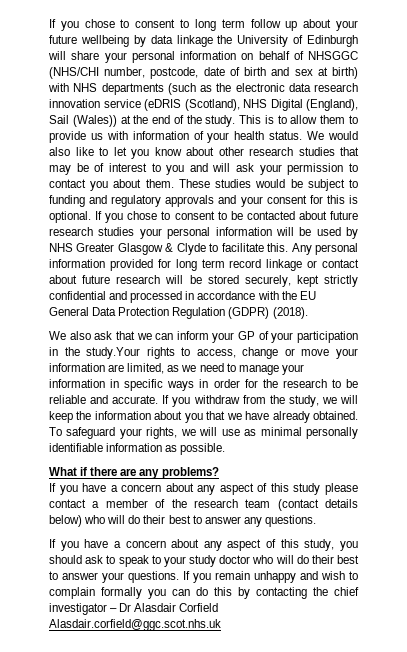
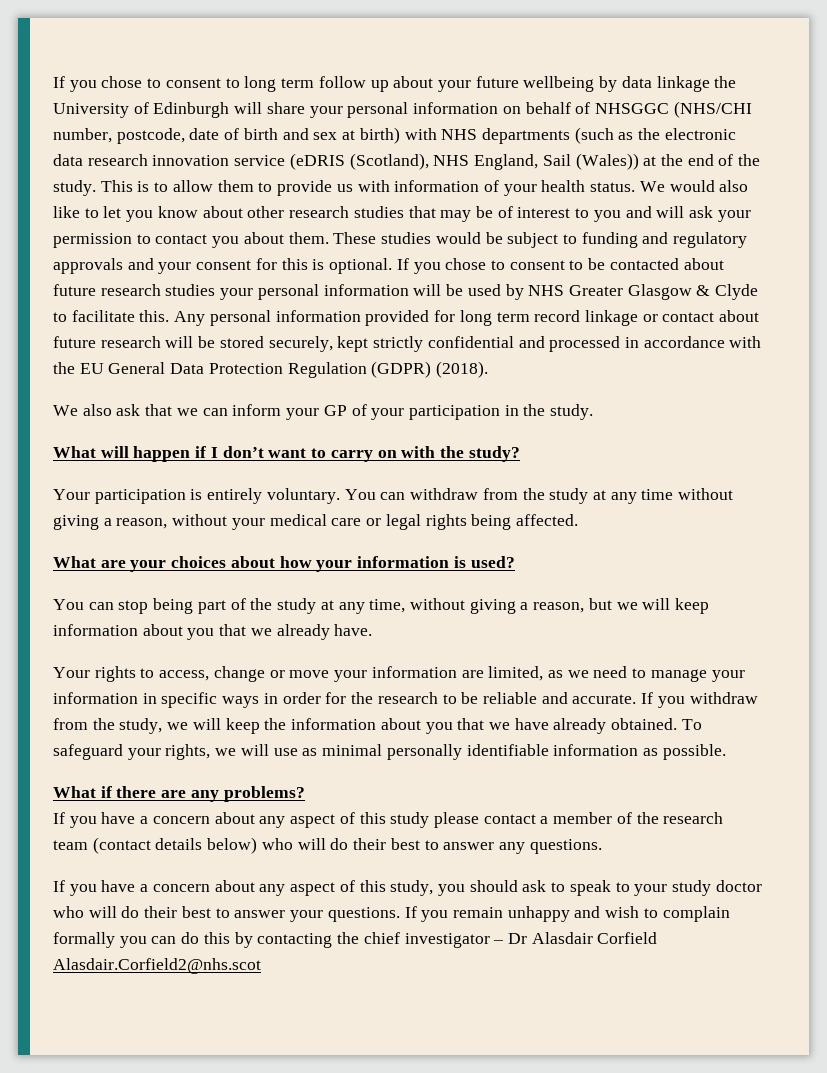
[270,99,358,111] Digital (England), -> [474,154,539,170] England,
[86,347,141,359] study.Your -> [550,404,594,420] [53,446,520,462] [53,488,734,504] [53,514,578,530] [53,556,515,572] [53,598,710,614] [53,624,373,640] [53,667,90,678] study. // What will happen if I don’t want to carry on with the study? // Your participation is entirely voluntary. You can withdraw from the study at any time without giving a reason, without your medical care or legal rights being affected. // What are your choices about how your information is used? // You can stop being part of the study at any time, without giving a reason, but we will keep information about you that we already have. // Your
[49,619,221,631] Alasdair.corfield@ggc.scot.nhs.uk -> [53,958,261,974] Alasdair.Corfield2@nhs.scot

